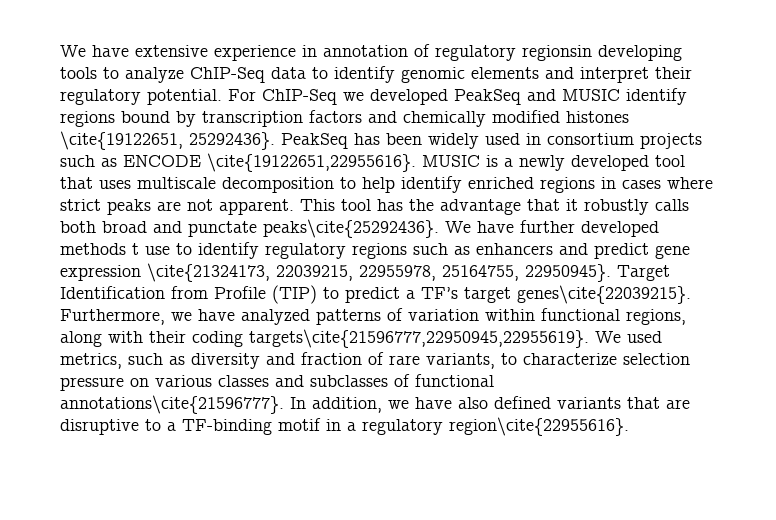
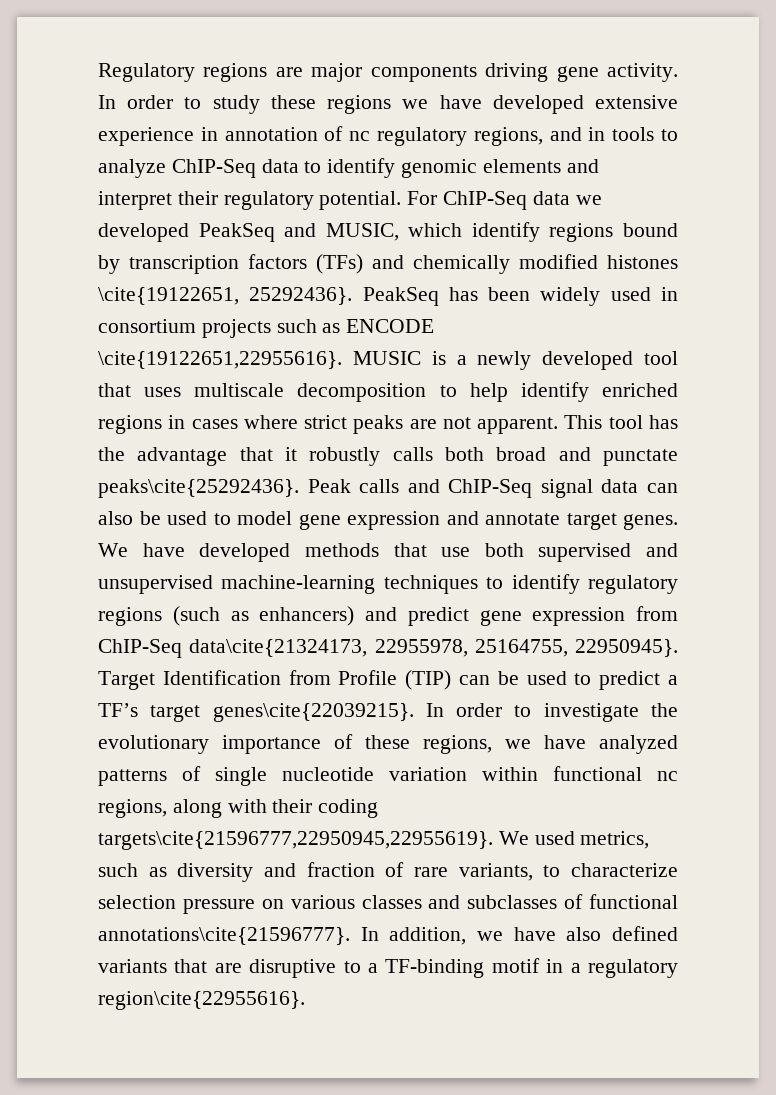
[60,45,129,57] We have -> [98,63,679,82] [98,95,584,114] Regulatory regions are major components driving gene activity. In order to study these regions we have developed
[435,45,682,61] regulatory regionsin developing -> [349,127,606,146] nc regulatory regions, and in
(337, 97) none -> [532,191,570,205] data
[562,89,620,101] MUSIC -> [325,223,463,241] MUSIC, which
(362, 116) none -> [316,254,363,274] (TFs)
[445,220,575,233] We have further -> [307,479,678,498] [98,511,678,530] [98,543,185,557] Peak calls and ChIP-Seq signal data can also be used to model gene expression and annotate target genes. We have
[132,243,170,255] t use -> [393,543,678,562] [98,575,478,594] that use both supervised and unsupervised machine-learning techniques
[413,243,553,255] such as enhancers -> [172,606,355,626] (such as enhancers)
[147,263,353,282] \cite{21324173, 22039215, -> [636,606,678,621] [98,639,368,658] from ChIP-Seq data\cite{21324173,
(317, 294) none -> [459,671,567,685] can be used
[60,309,165,325] Furthermore, -> [425,703,678,722] [98,734,492,754] In order to investigate the evolutionary importance of these regions,
(403, 314) none -> [215,767,374,786] single nucleotide
(620, 314) none -> [657,771,678,781] nc

